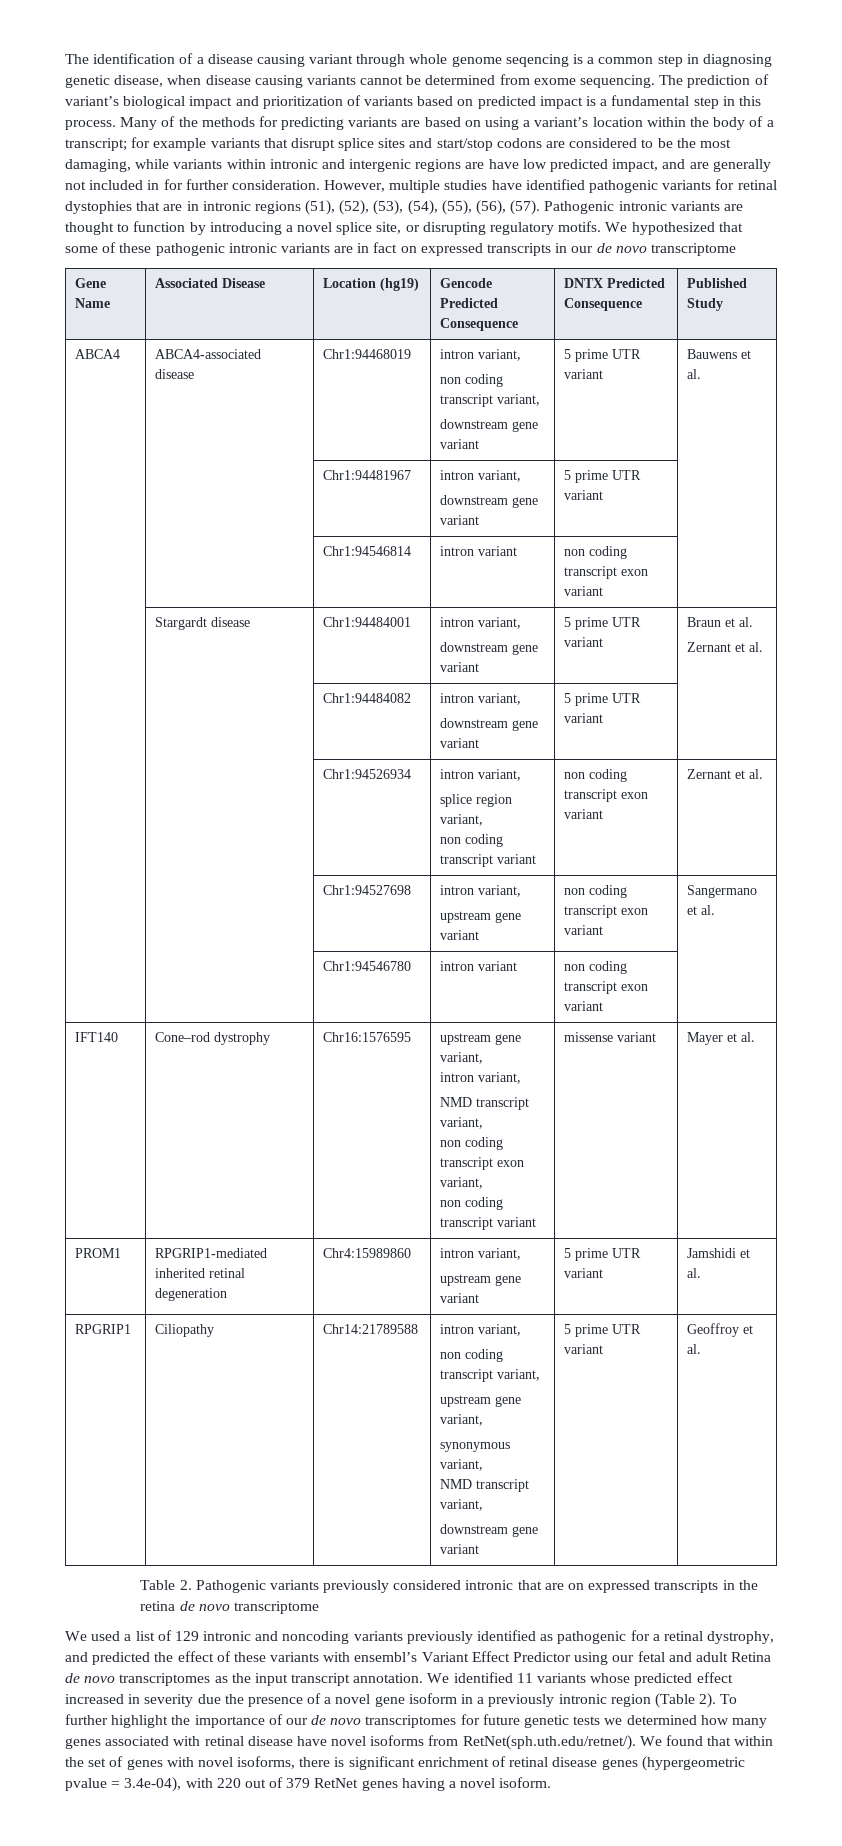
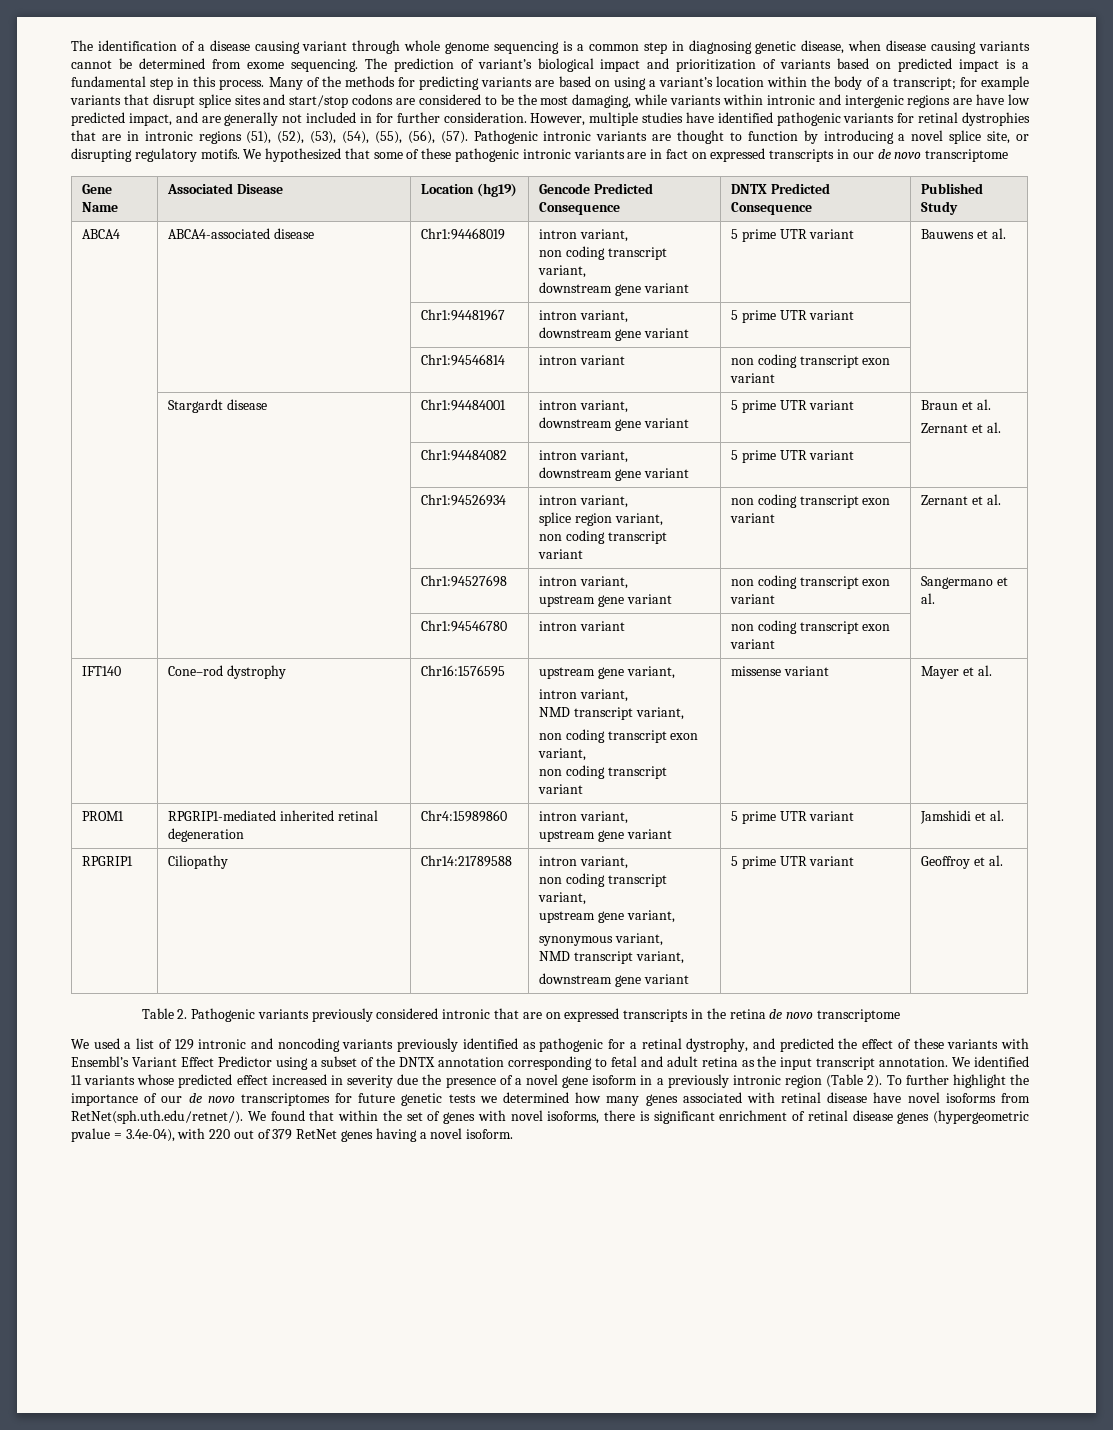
[505,54,569,67] seqencing -> [494,41,560,54] sequencing
[65,201,132,214] dystophies -> [962,112,1031,126] dystrophies
[354,1652,418,1662] ensembl’s -> [71,1056,129,1067] Ensembl’s
[612,1651,772,1662] [65,1673,211,1686] our fetal and adult Retina de novo transcriptomes -> [310,1056,738,1070] a subset of the DNTX annotation corresponding to fetal and adult retina

